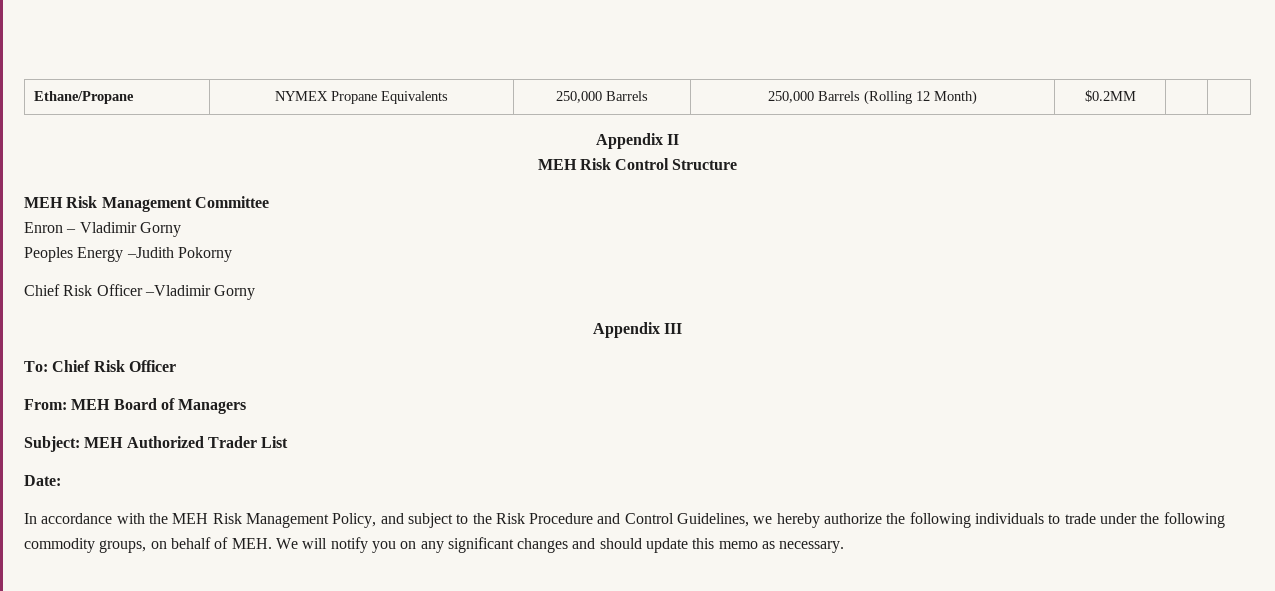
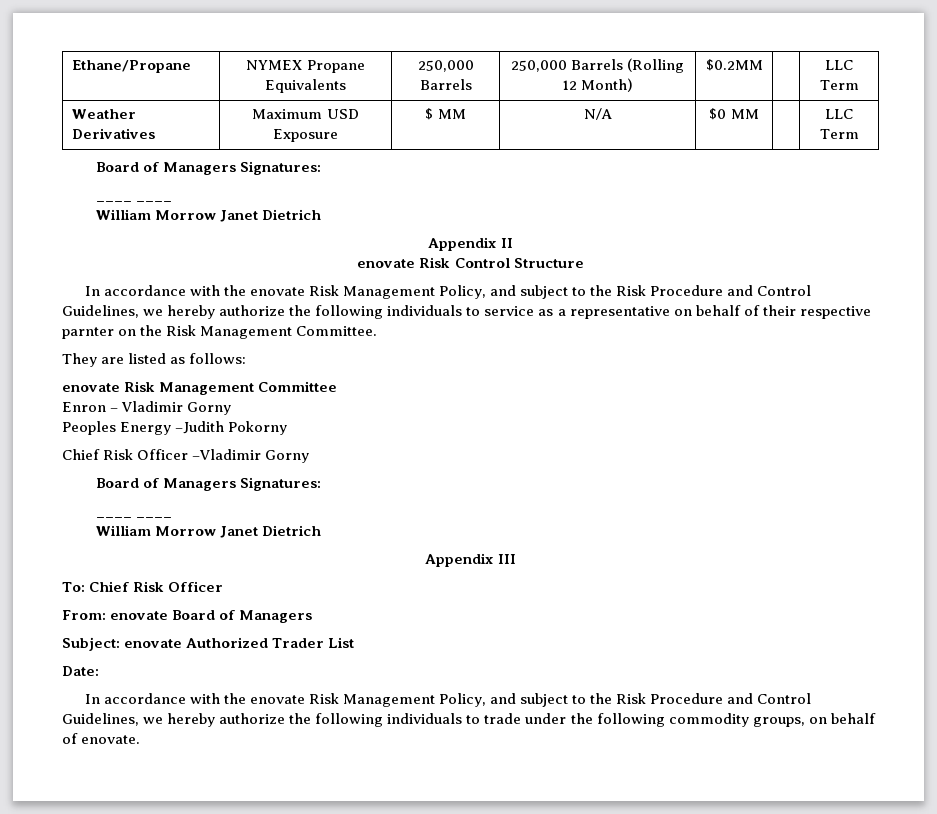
(1136, 96) none -> [825,60,853,70] [819,80,859,90] [71,109,136,119] [71,128,155,139] [252,109,359,119] [273,129,338,142] [425,108,466,120] [583,108,612,120] [709,108,759,120] [825,109,853,119] [819,129,859,139] [95,161,322,175] [95,200,172,202] [95,209,322,222] LLC Term // Weather Derivatives | Maximum USD Exposure | $ MM | N/A | $0 MM | | LLC Term // Board of Managers Signatures: // ____ ____ // William Morrow Janet Dietrich
[537,159,577,170] MEH -> [357,259,416,268] enovate
[24,197,63,208] MEH -> [84,285,812,299] [62,305,871,319] [62,325,378,339] [62,353,247,367] [62,383,120,392] In accordance with the enovate Risk Management Policy, and subject to the Risk Procedure and Control Guidelines, we hereby authorize the following individuals to service as a representative on behalf of their respective parnter on the Risk Management Committee. // They are listed as follows: // enovate
(256, 292) none -> [95,477,322,491] [95,516,172,518] [95,525,322,538] // Board of Managers Signatures: // ____ ____ // William Morrow Janet Dietrich
[71,399,111,410] MEH -> [110,611,169,620] enovate
[84,437,124,448] MEH -> [124,639,183,648] enovate
[172,513,209,524] MEH -> [249,695,305,704] enovate
[231,537,845,553] MEH. We will notify you on any significant changes and should update this memo as necessary. -> [81,735,141,744] enovate.

